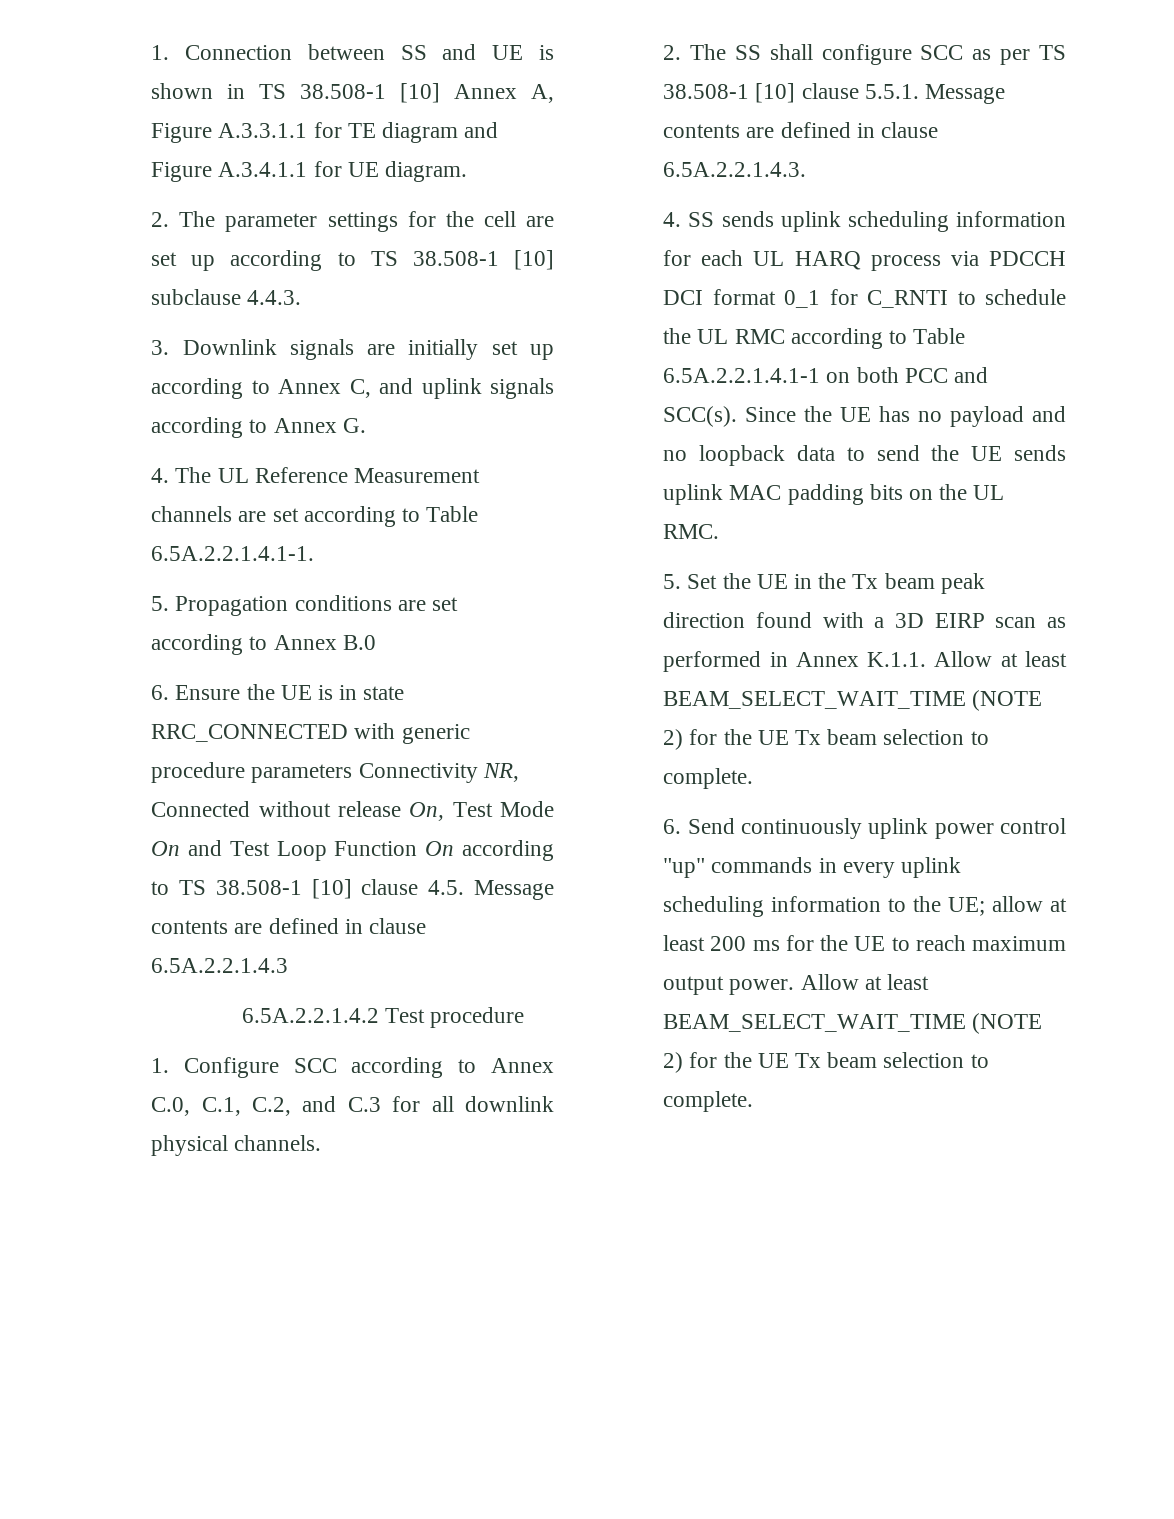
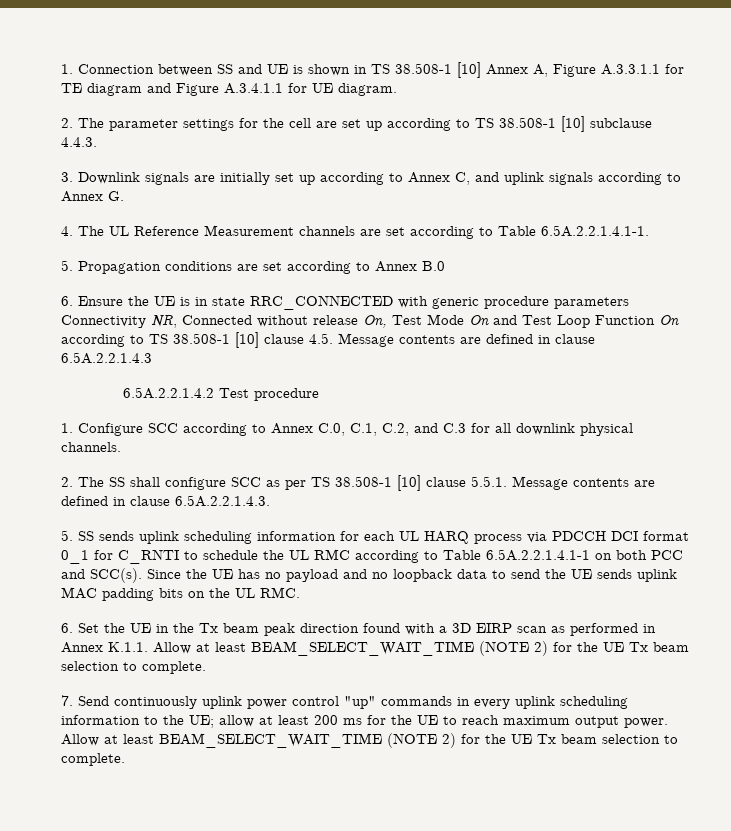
[663,212,682,227] 4. -> [61,530,74,541] 5.
[663,574,682,589] 5. -> [61,623,74,633] 6.
[663,819,682,834] 6. -> [61,695,74,706] 7.

